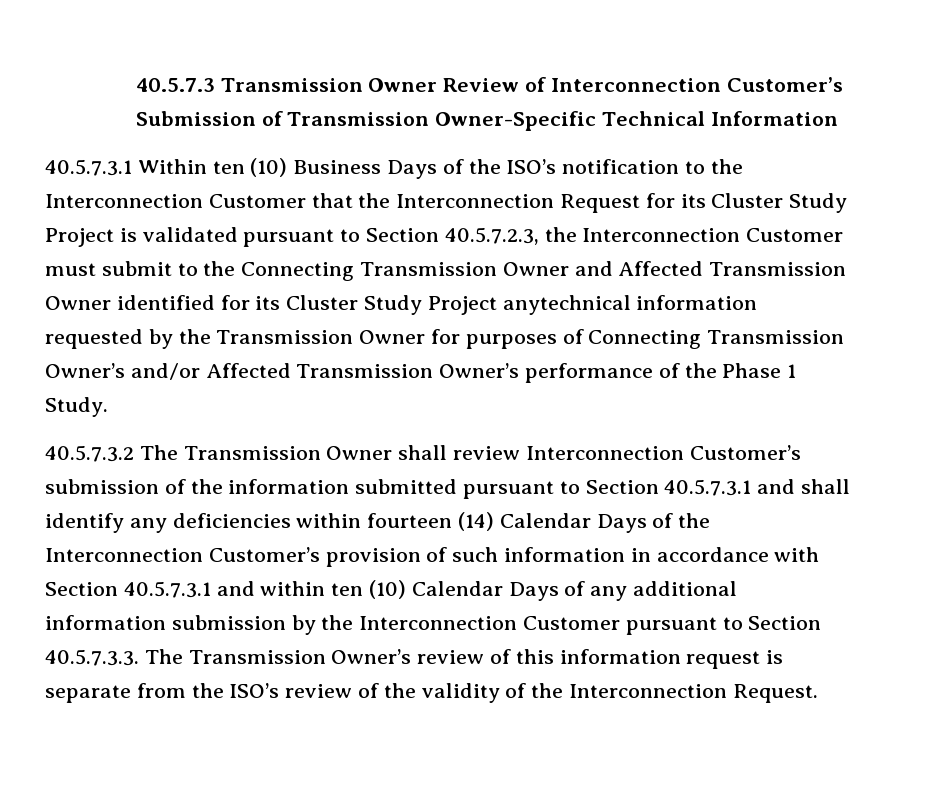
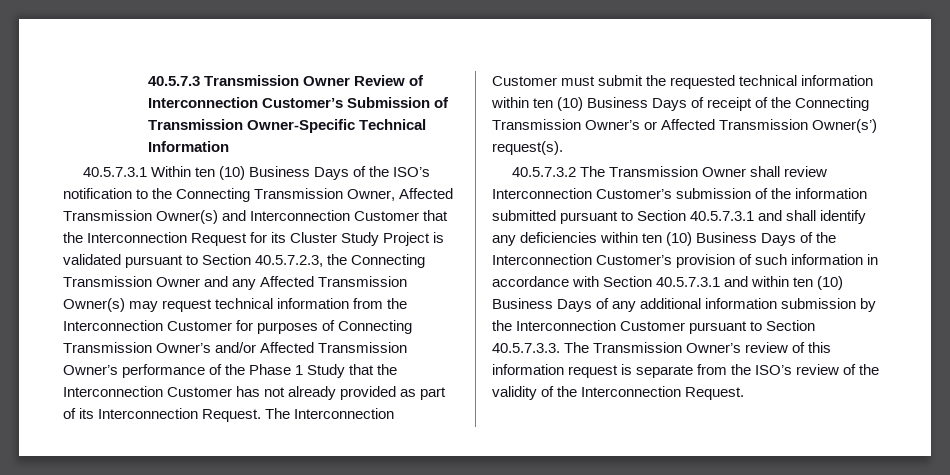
(743, 166) none -> [176,188,454,202] [63,210,247,224] Connecting Transmission Owner, Affected Transmission Owner(s) and
[582,228,844,242] [45,261,236,276] Interconnection Customer must submit to the -> (348, 259) none
[618,261,847,276] [45,295,758,315] [45,329,426,349] Affected Transmission Owner identified for its Cluster Study Project anytechnical information requested by the Transmission Owner -> [232,276,408,290] [63,298,408,312] [63,320,233,331] any Affected Transmission Owner(s) may request technical information from the Interconnection Customer
[45,397,108,417] Study. -> [307,364,398,378] [63,386,447,400] [63,408,395,422] [492,75,874,89] [491,97,870,111] [492,119,878,133] [492,141,563,155] Study that the Interconnection Customer has not already provided as part of its Interconnection Request. The Interconnection Customer must submit the requested technical information within ten (10) Business Days of receipt of the Connecting Transmission Owner’s or Affected Transmission Owner(s’) request(s).
[367,512,591,531] fourteen (14) Calendar -> [642,232,758,246] ten (10) Business
[411,581,503,596] Calendar -> [492,298,553,309] Business

